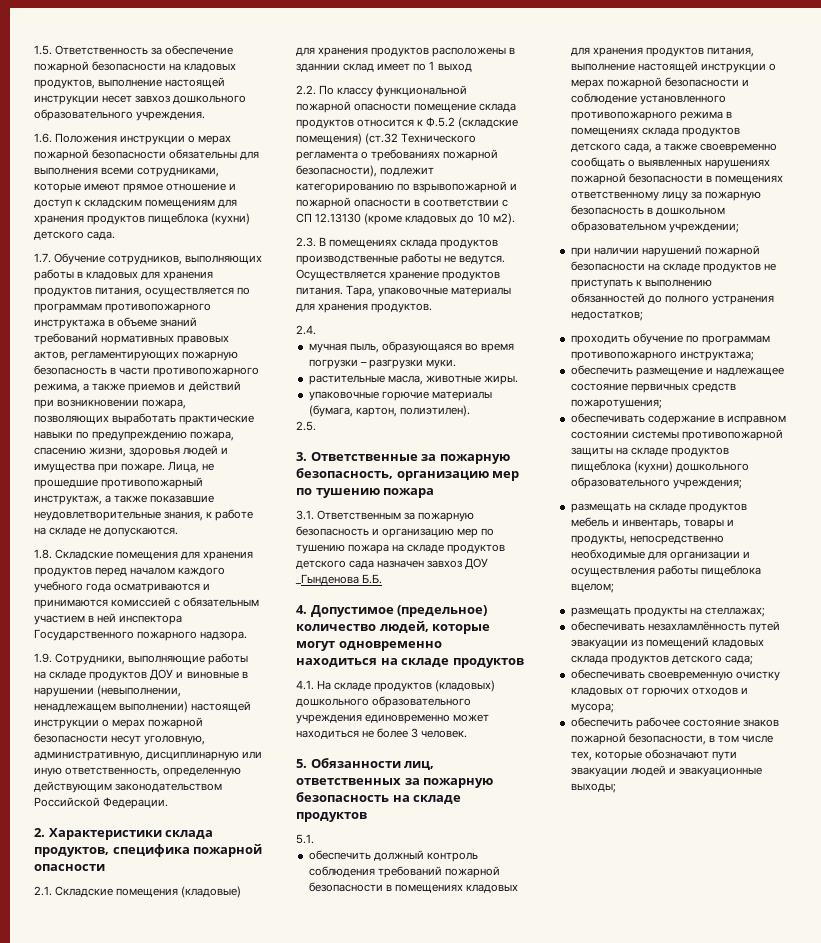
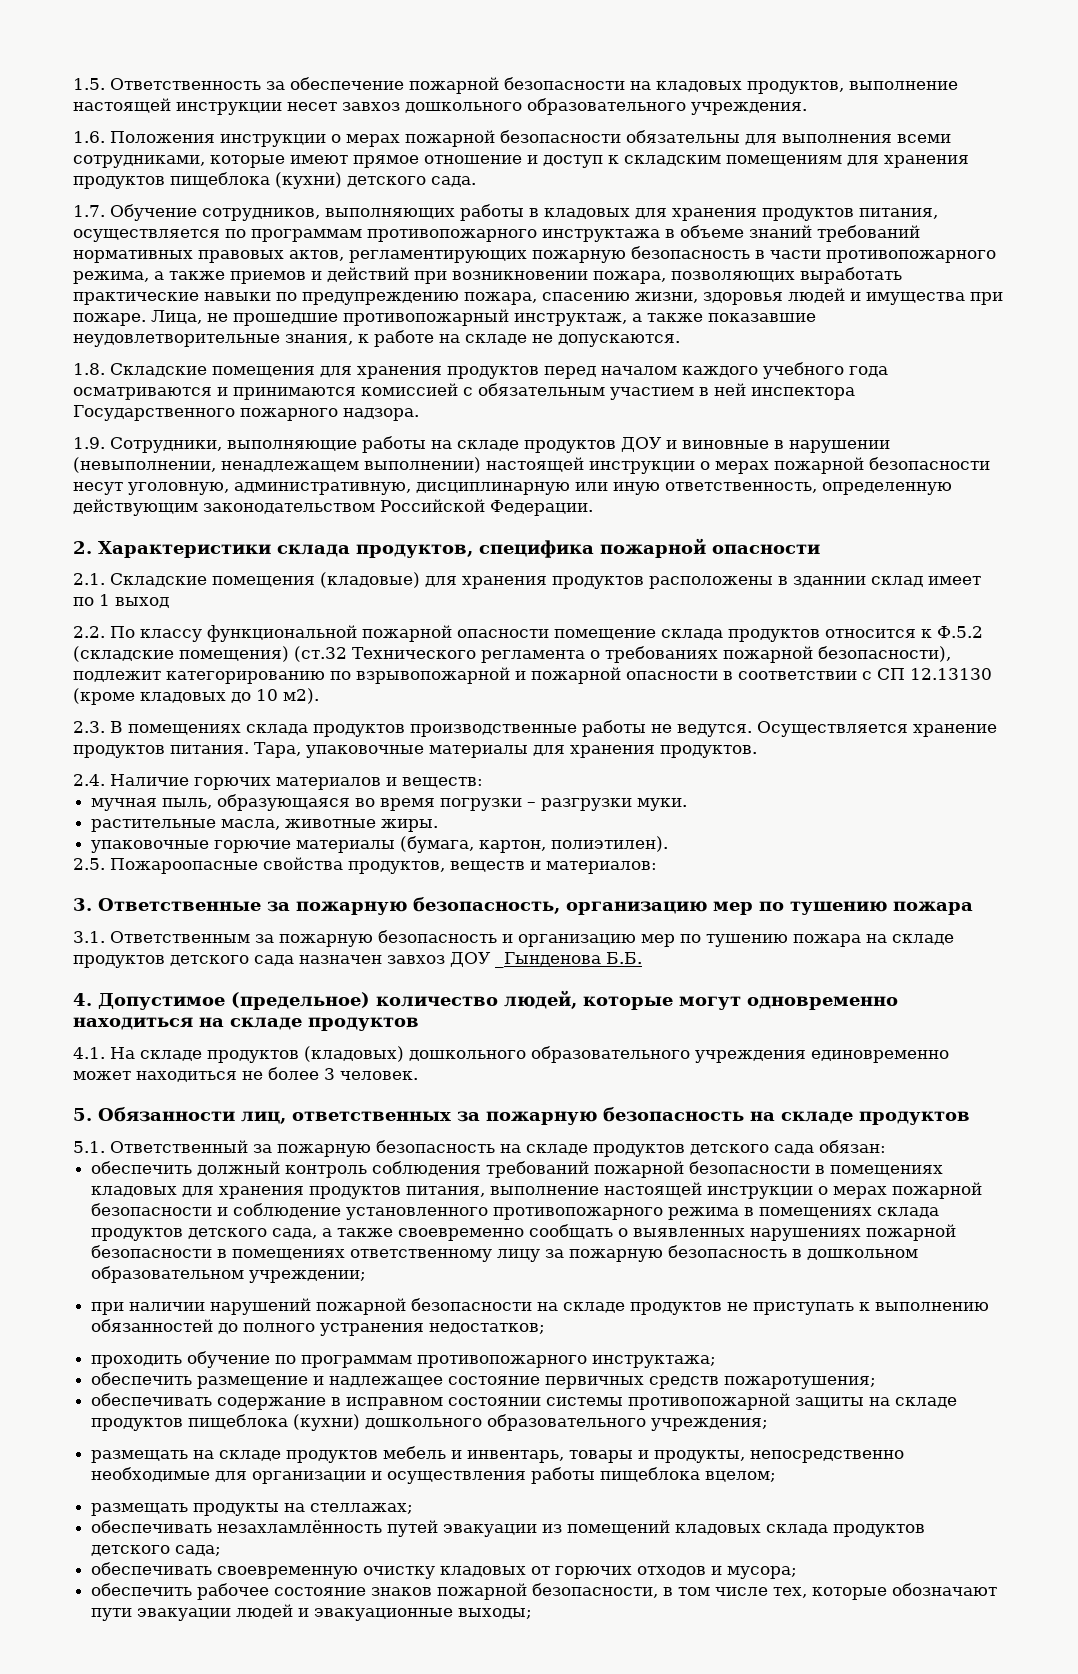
(316, 330) none -> [110,774,483,790] Наличие горючих материалов и веществ:
(316, 426) none -> [110,857,657,874] Пожароопасные свойства продуктов, веществ и материалов:
(314, 839) none -> [110,1140,886,1157] Ответственный за пожарную безопасность на складе продуктов детского сада обязан:

